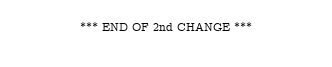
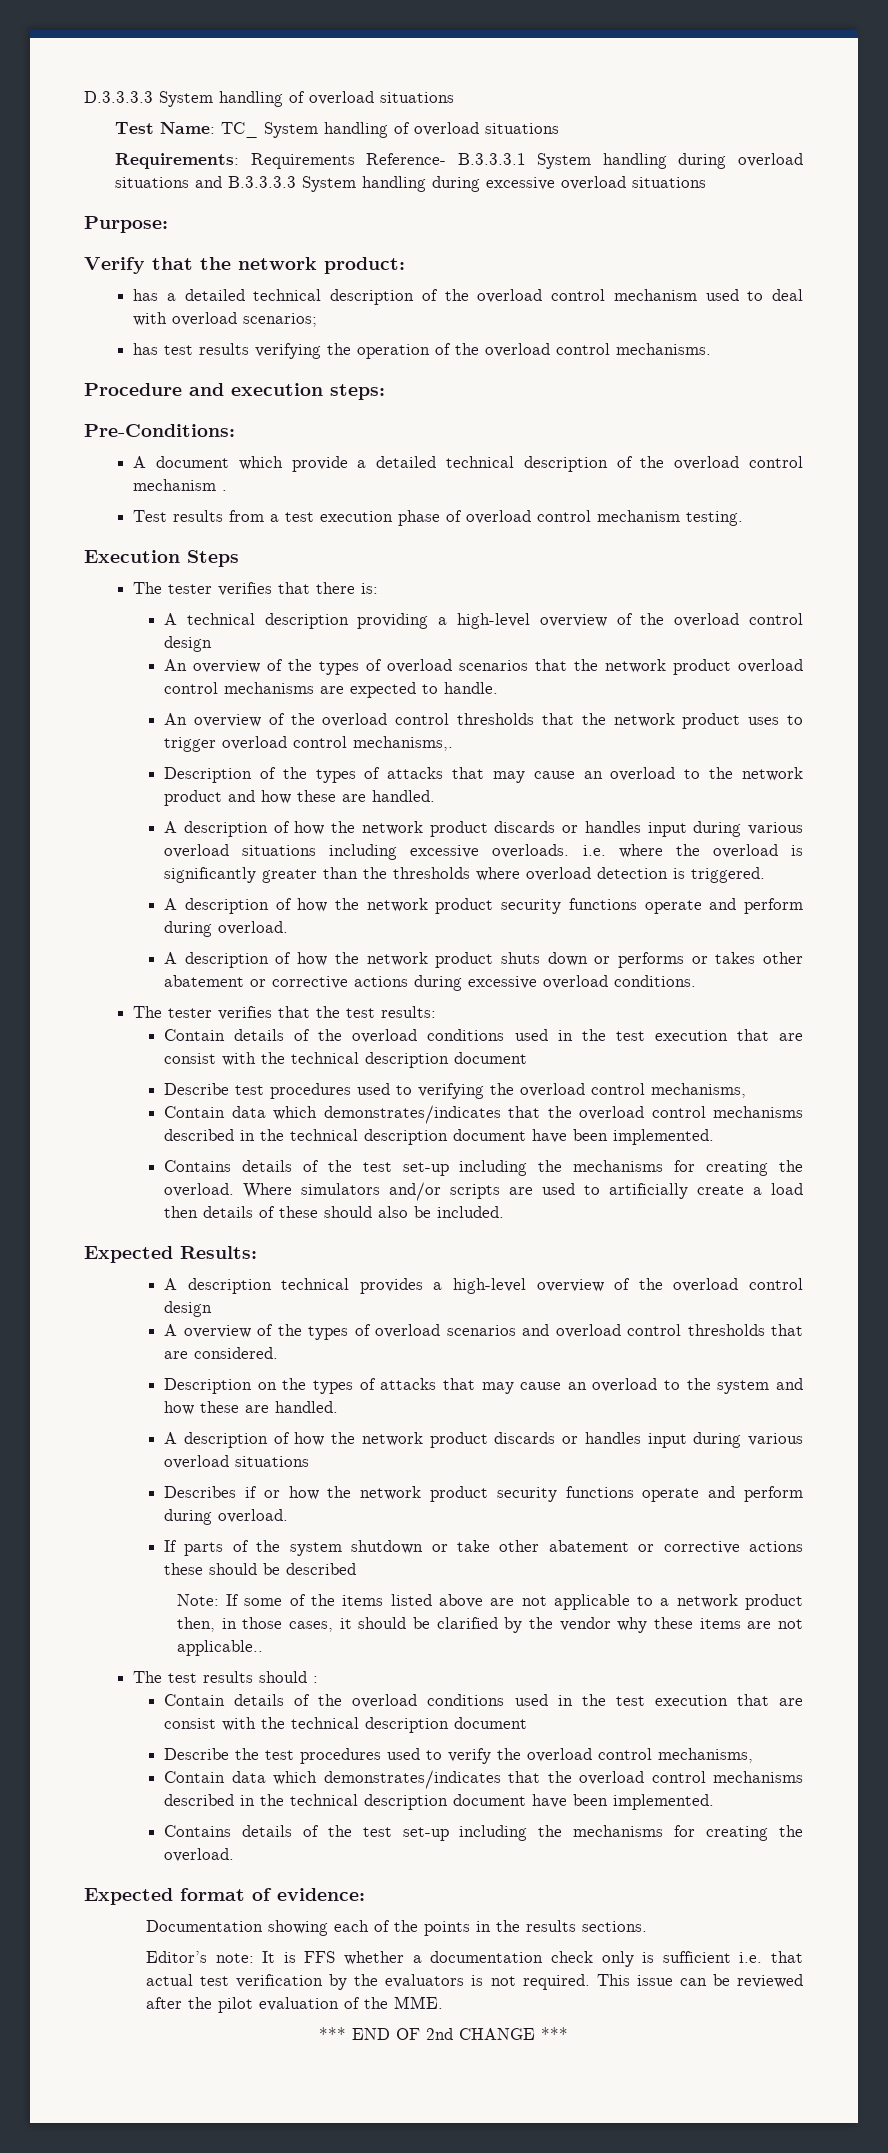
(80, 26) none -> [84,91,454,107] [114,122,559,138] [114,153,803,169] [114,176,706,192] [84,216,168,233] [84,257,405,274] [133,289,803,305] [133,312,318,327] [133,343,712,359] [84,383,385,400] [84,424,235,437] [133,456,803,472] [133,479,228,491] [133,510,744,526] [84,550,239,567] [133,582,379,596] [164,613,803,629] [164,636,213,652] [164,659,803,675] [164,682,499,698] [164,713,803,729] [164,736,454,752] [164,767,804,783] [164,790,436,806] [164,821,803,837] [164,844,804,860] [164,867,766,883] [164,898,803,914] [164,921,289,937] [164,952,804,968] [164,975,697,991] [133,1006,437,1020] [164,1029,803,1043] [164,1052,528,1068] [164,1083,747,1099] [164,1105,804,1124] [164,1129,715,1145] [164,1160,804,1176] [164,1182,803,1201] [164,1206,505,1218] [84,1246,257,1263] [164,1278,803,1294] [164,1301,213,1317] [164,1324,803,1340] [164,1347,279,1359] [164,1378,803,1394] [164,1401,339,1415] [164,1432,803,1448] [164,1455,310,1469] [164,1486,804,1502] [164,1509,289,1525] [164,1540,804,1556] [164,1563,357,1575] [176,1594,803,1610] [176,1617,803,1633] [176,1640,263,1656] [133,1671,319,1683] [164,1694,803,1708] [164,1717,528,1733] [164,1748,754,1764] [164,1770,804,1789] [164,1794,715,1810] [164,1825,804,1841] [164,1848,235,1862] [84,1888,365,1905] [145,1920,647,1936] [145,1951,803,1967] [145,1974,804,1990] [145,1996,443,2013] D.3.3.3.3 System handling of overload situations // Test Name: TC_ System handling of overload situations // Requirements: Requirements Reference- B.3.3.3.1 System handling during overload situations and B.3.3.3.3 System handling during excessive overload situations // Purpose: // Verify that the network product: // has a detailed technical description of the overload control mechanism used to deal with overload scenarios; // has test results verifying the operation of the overload control mechanisms. // Procedure and execution steps: // Pre-Conditions: // A document which provide a detailed technical description of the overload control mechanism . // Test results from a test execution phase of overload control mechanism testing. // Execution Steps // The tester verifies that there is: // A technical description providing a high-level overview of the overload control design // An overview of the types of overload scenarios that the network product overload control mechanisms are expected to handle. // An overview of the overload control thresholds that the network product uses to trigger overload control mechanisms,. // Description of the types of attacks that may cause an overload to the network product and how these are handled. // A description of how the network product discards or handles input during various overload situations including excessive overloads. i.e. where the overload is significantly greater than the thresholds where overload detection is triggered. // A description of how the network product security functions operate and perform during overload. // A description of how the network product shuts down or performs or takes other abatement or corrective actions during excessive overload conditions. // The tester verifies that the test results: // Contain details of the overload conditions used in the test execution that are consist with the technical description document // Describe test procedures used to verifying the overload control mechanisms, // Contain data which demonstrates/indicates that the overload control mechanisms described in the technical description document have been implemented. // Contains details of the test set-up including the mechanisms for creating the overload. Where simulators and/or scripts are used to artificially create a load then details of these should also be included. // Expected Results: // A description technical provides a high-level overview of the overload control design // A overview of the types of overload scenarios and overload control thresholds that are considered. // Description on the types of attacks that may cause an overload to the system and how these are handled. // A description of how the network product discards or handles input during various overload situations // Describes if or how the network product security functions operate and perform during overload. // If parts of the system shutdown or take other abatement or corrective actions these should be described // Note: If some of the items listed above are not applicable to a network product then, in those cases, it should be clarified by the vendor why these items are not applicable.. // The test results should : // Contain details of the overload conditions used in the test execution that are consist with the technical description document // Describe the test procedures used to verify the overload control mechanisms, // Contain data which demonstrates/indicates that the overload control mechanisms described in the technical description document have been implemented. // Contains details of the test set-up including the mechanisms for creating the overload. // Expected format of evidence: // Documentation showing each of the points in the results sections. // Editor’s note: It is FFS whether a documentation check only is sufficient i.e. that actual test verification by the evaluators is not required. This issue can be reviewed after the pilot evaluation of the MME. //

